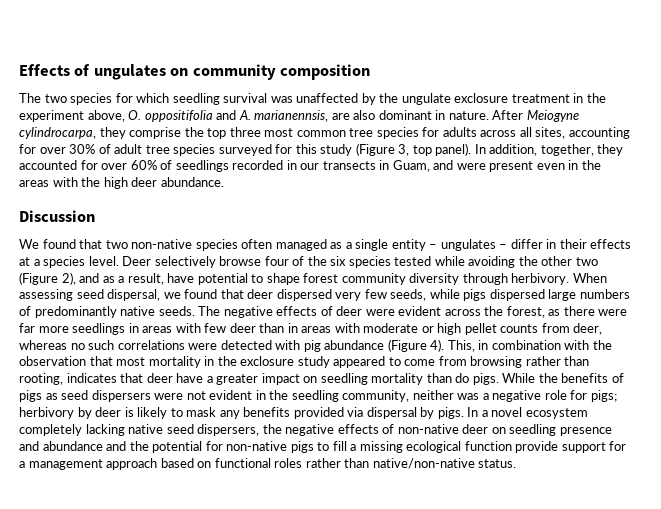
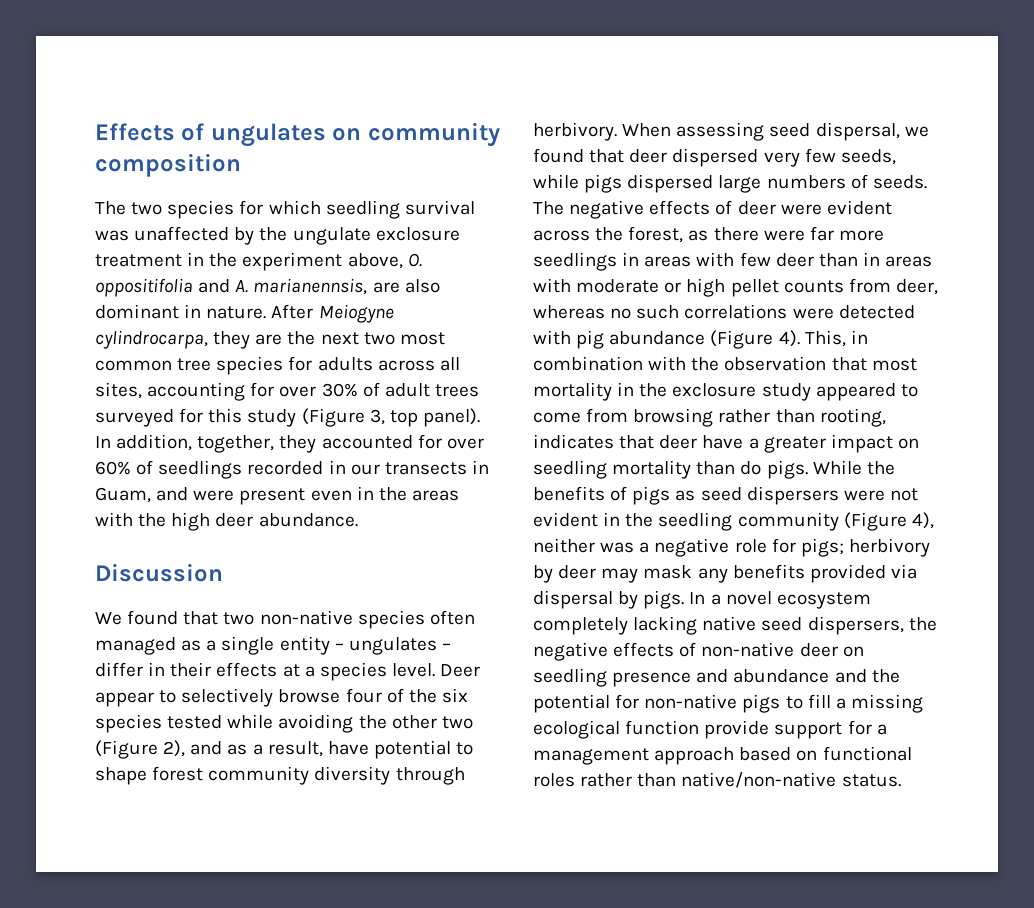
[129,127,261,139] comprise the top three -> [255,331,395,345] are the next two
[145,144,216,156] tree species -> [434,384,479,397] trees
(152, 261) none -> [95,690,177,707] appear to
[34,306,156,318] predominantly native -> (868, 181) none
[342,390,410,402] community, -> [737,512,934,531] community (Figure 4),
[124,407,183,419] is likely to -> [601,568,639,583] may

